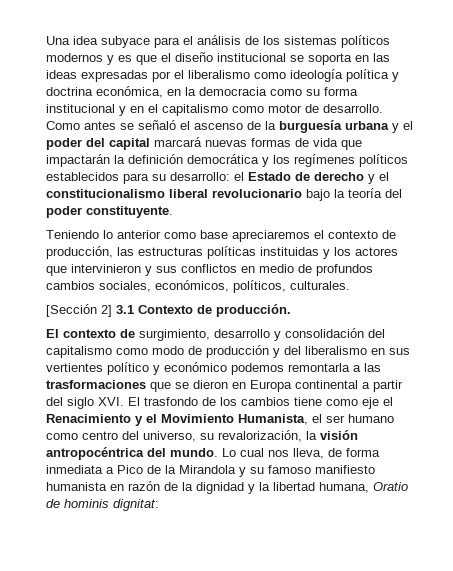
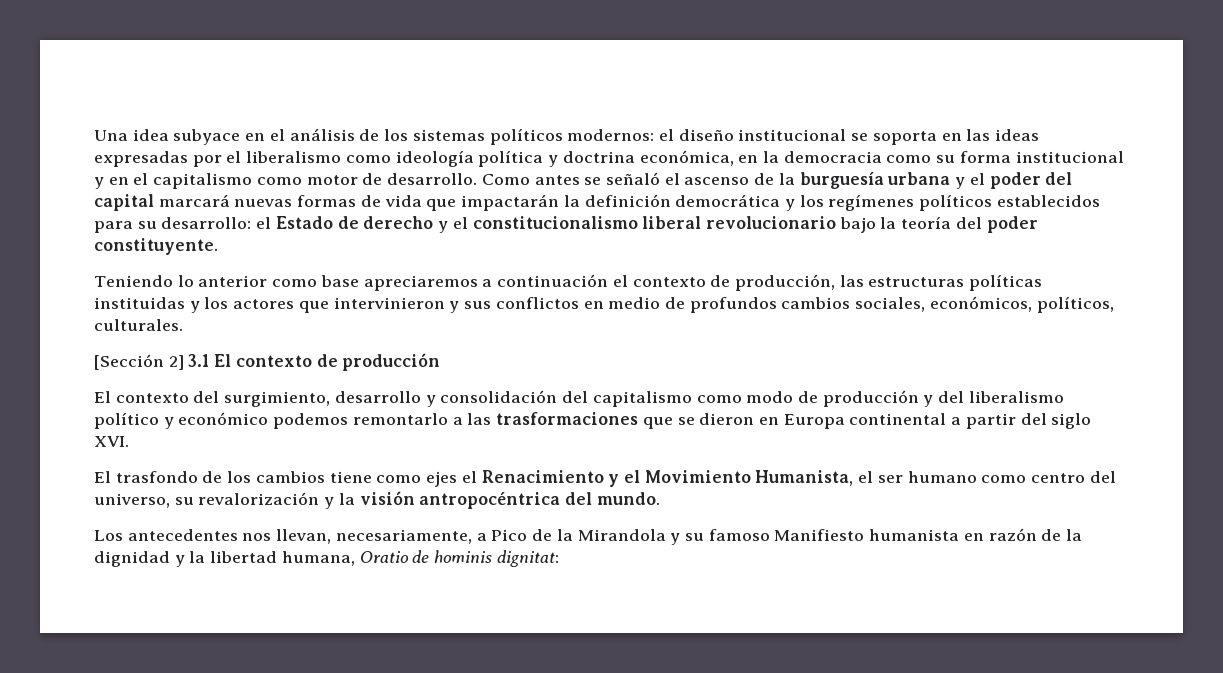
[154,37,180,48] para -> [245,133,266,141] en
[46,53,157,65] modernos y es que -> [567,129,655,141] modernos:
(310, 236) none -> [482,274,609,287] a continuación
[138,304,291,317] [46,329,135,338] Contexto de producción. // El contexto de -> [214,353,441,371] [94,391,220,403] El contexto de producción // El contexto del
[371,348,410,355] [46,363,103,372] en sus vertientes -> (1064, 397) none
[288,363,350,372] remontarla -> [352,413,448,425] remontarlo
(124, 401) none -> (129, 441) //
[362,397,379,409] eje -> [426,471,458,487] ejes
[218,430,302,442] revalorización, -> [198,492,335,509] revalorización y
[222,448,380,459] [46,465,103,474] Lo cual nos lleva, de forma inmediata -> [94,529,472,544] // Los antecedentes nos llevan, necesariamente,
[315,465,375,474] manifiesto -> [774,529,865,541] Manifiesto

